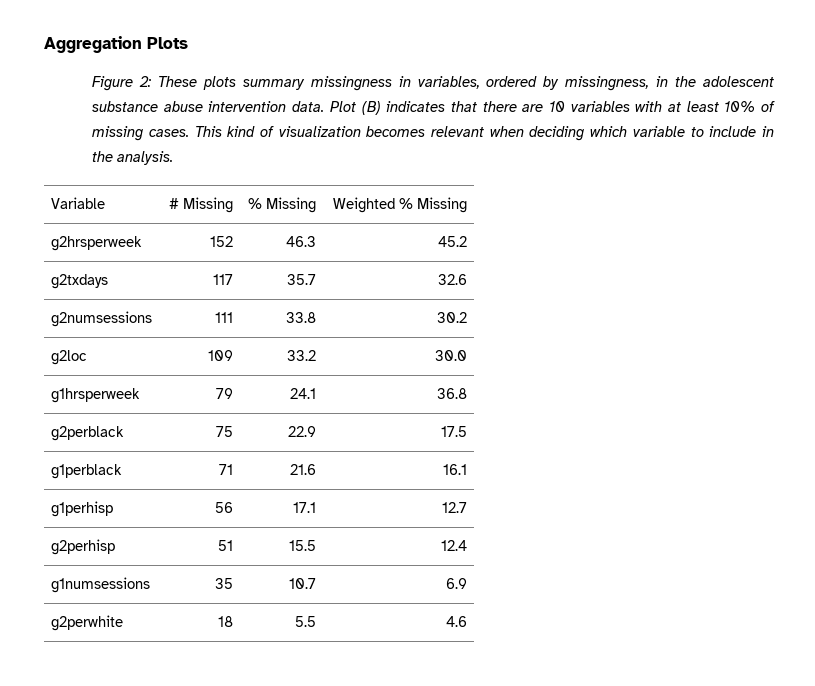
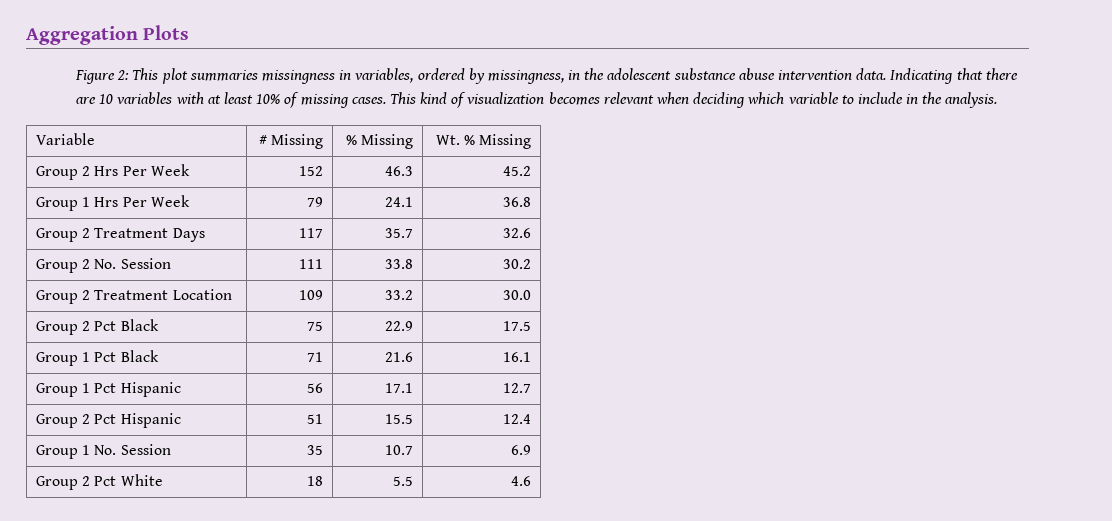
[157,76,305,90] These plots summary -> [132,68,258,84] This plot summaries
[329,101,446,115] Plot (B) indicates -> [890,68,954,84] Indicating
[333,197,396,213] Weighted -> [435,135,460,145] Wt.
[50,236,142,251] [210,236,234,247] [286,236,317,247] [438,236,468,247] [50,274,108,289] g2hrsperweek | 152 | 46.3 | 45.2 // g2txdays -> [36,164,190,180] [298,166,323,176] [384,166,413,176] [502,166,531,176] [36,195,190,211] [306,197,323,207] [384,197,413,207] [502,197,531,207] [36,228,205,242] Group 2 Hrs Per Week | 152 | 46.3 | 45.2 // Group 1 Hrs Per Week | 79 | 24.1 | 36.8 // Group 2 Treatment Days
[50,311,152,327] g2numsessions -> [36,258,171,273] Group 2 No. Session
[50,350,87,365] g2loc -> [36,289,232,304] Group 2 Treatment Location
[50,388,140,403] [216,388,234,399] [290,388,317,399] [437,388,468,399] [50,426,124,441] g1hrsperweek | 79 | 24.1 | 36.8 // g2perblack -> [36,319,159,335] Group 2 Pct Black
[50,464,122,479] g1perblack -> [36,350,159,366] Group 1 Pct Black
[50,501,113,517] g1perhisp -> [36,382,181,397] Group 1 Pct Hispanic
[50,539,115,555] g2perhisp -> [36,413,181,428] Group 2 Pct Hispanic
[50,577,150,593] g1numsessions -> [36,444,171,459] Group 1 No. Session
[50,615,123,631] g2perwhite -> [36,474,163,490] Group 2 Pct White

